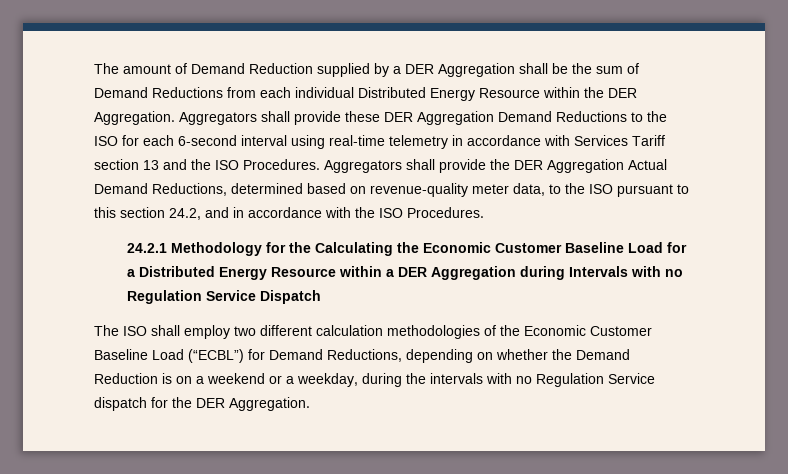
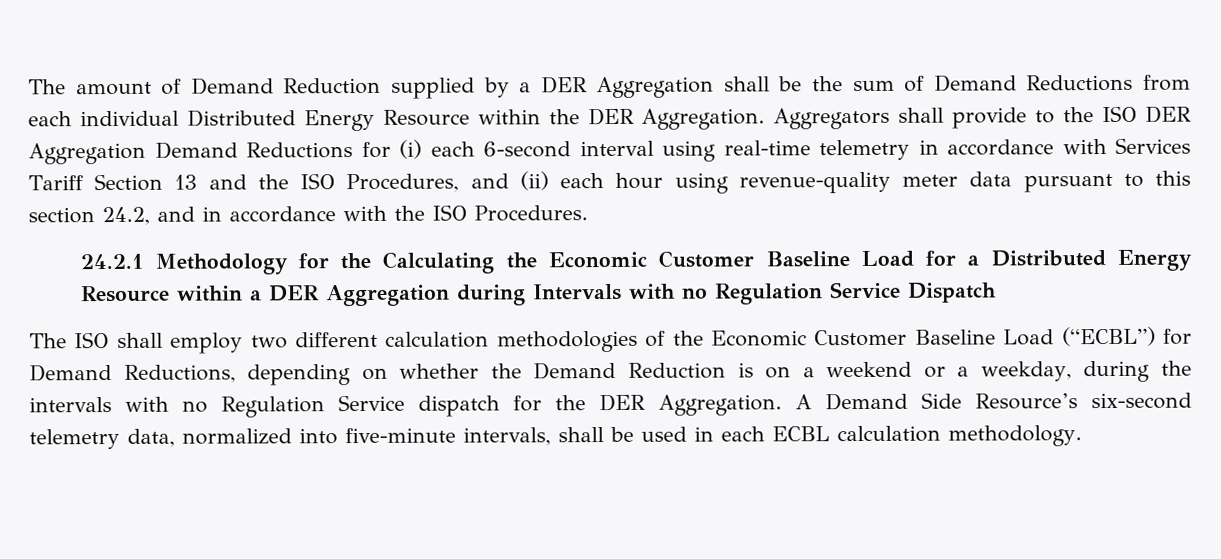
[345,111,380,122] these -> [1035,105,1138,124] to the ISO
[631,111,667,122] [94,135,139,146] to the ISO for -> [361,139,422,159] for (i)
[94,159,139,170] section -> [94,173,164,192] Section
[243,159,667,173] [94,183,613,197] Procedures. Aggregators shall provide the DER Aggregation Actual Demand Reductions, determined based on revenue-quality meter data, to the ISO -> [346,171,1013,194] Procedures, and (ii) each hour using revenue-quality meter data
(310, 404) none -> [795,392,1192,411] [29,425,1082,450] A Demand Side Resource’s six-second telemetry data, normalized into five-minute intervals, shall be used in each ECBL calculation methodology.

